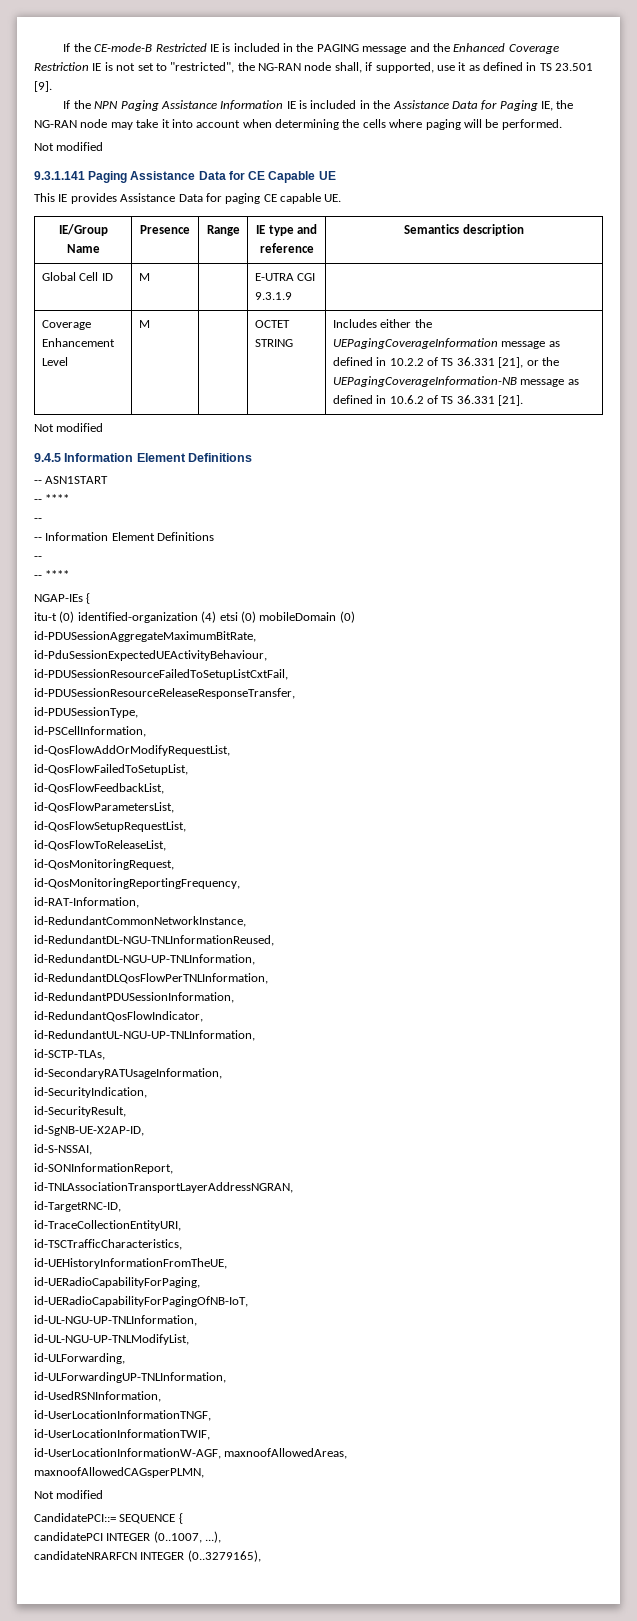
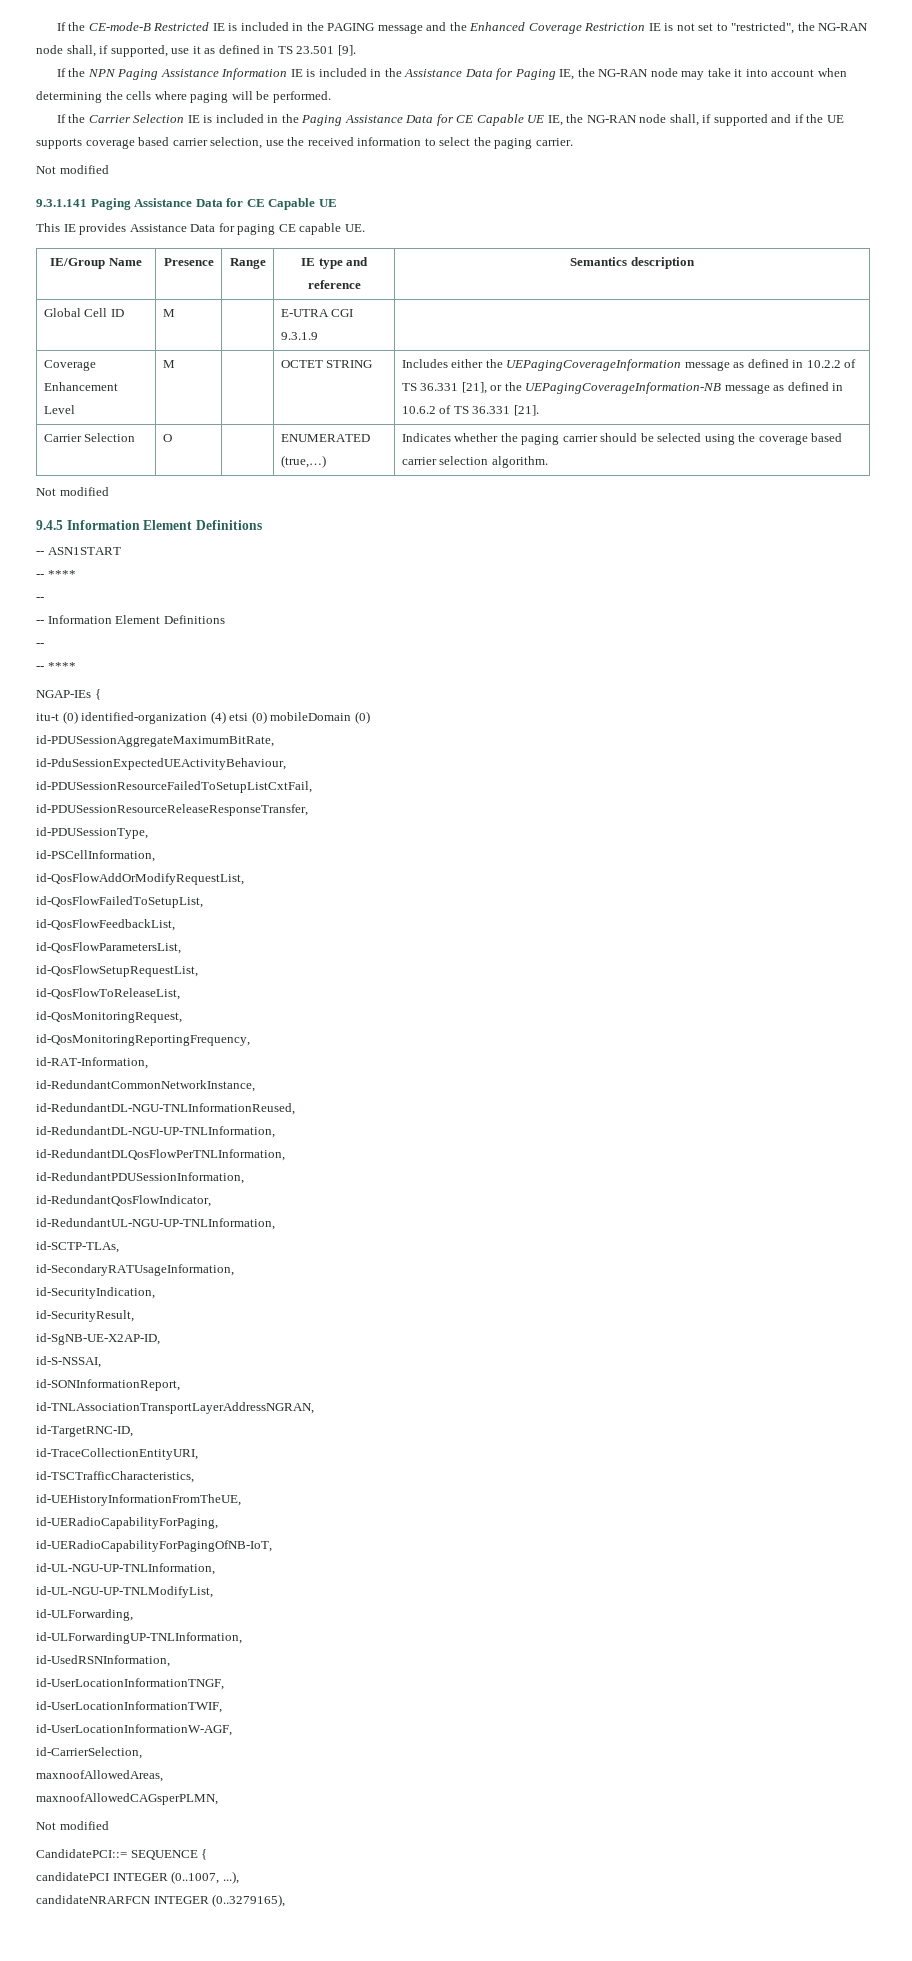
(562, 124) none -> [56,114,844,126] [36,137,573,149] // If the Carrier Selection IE is included in the Paging Assistance Data for CE Capable UE IE, the NG-RAN node shall, if supported and if the UE supports coverage based carrier selection, use the received information to select the paging carrier.
(524, 400) none -> [43,433,136,442] [162,434,172,442] [280,434,370,442] [280,455,326,468] [401,433,843,445] [401,456,548,468] // Carrier Selection | O | | ENUMERATED (true,…) | Indicates whether the paging carrier should be selected using the coverage based carrier selection algorithm.
(221, 1453) none -> [36,1747,142,1759] // id-CarrierSelection, //

